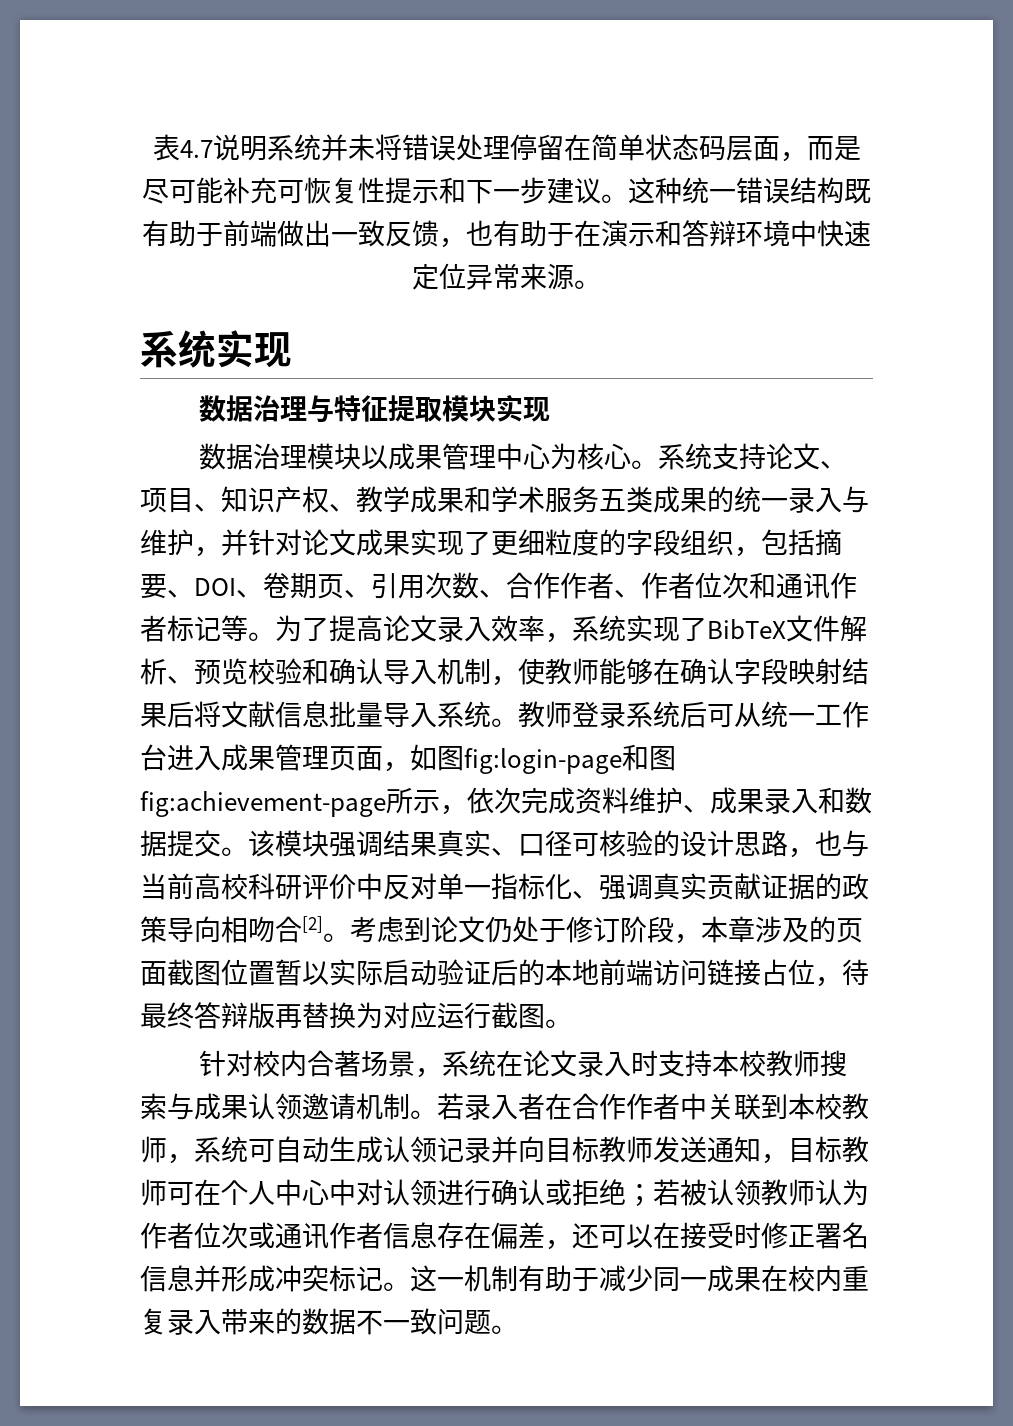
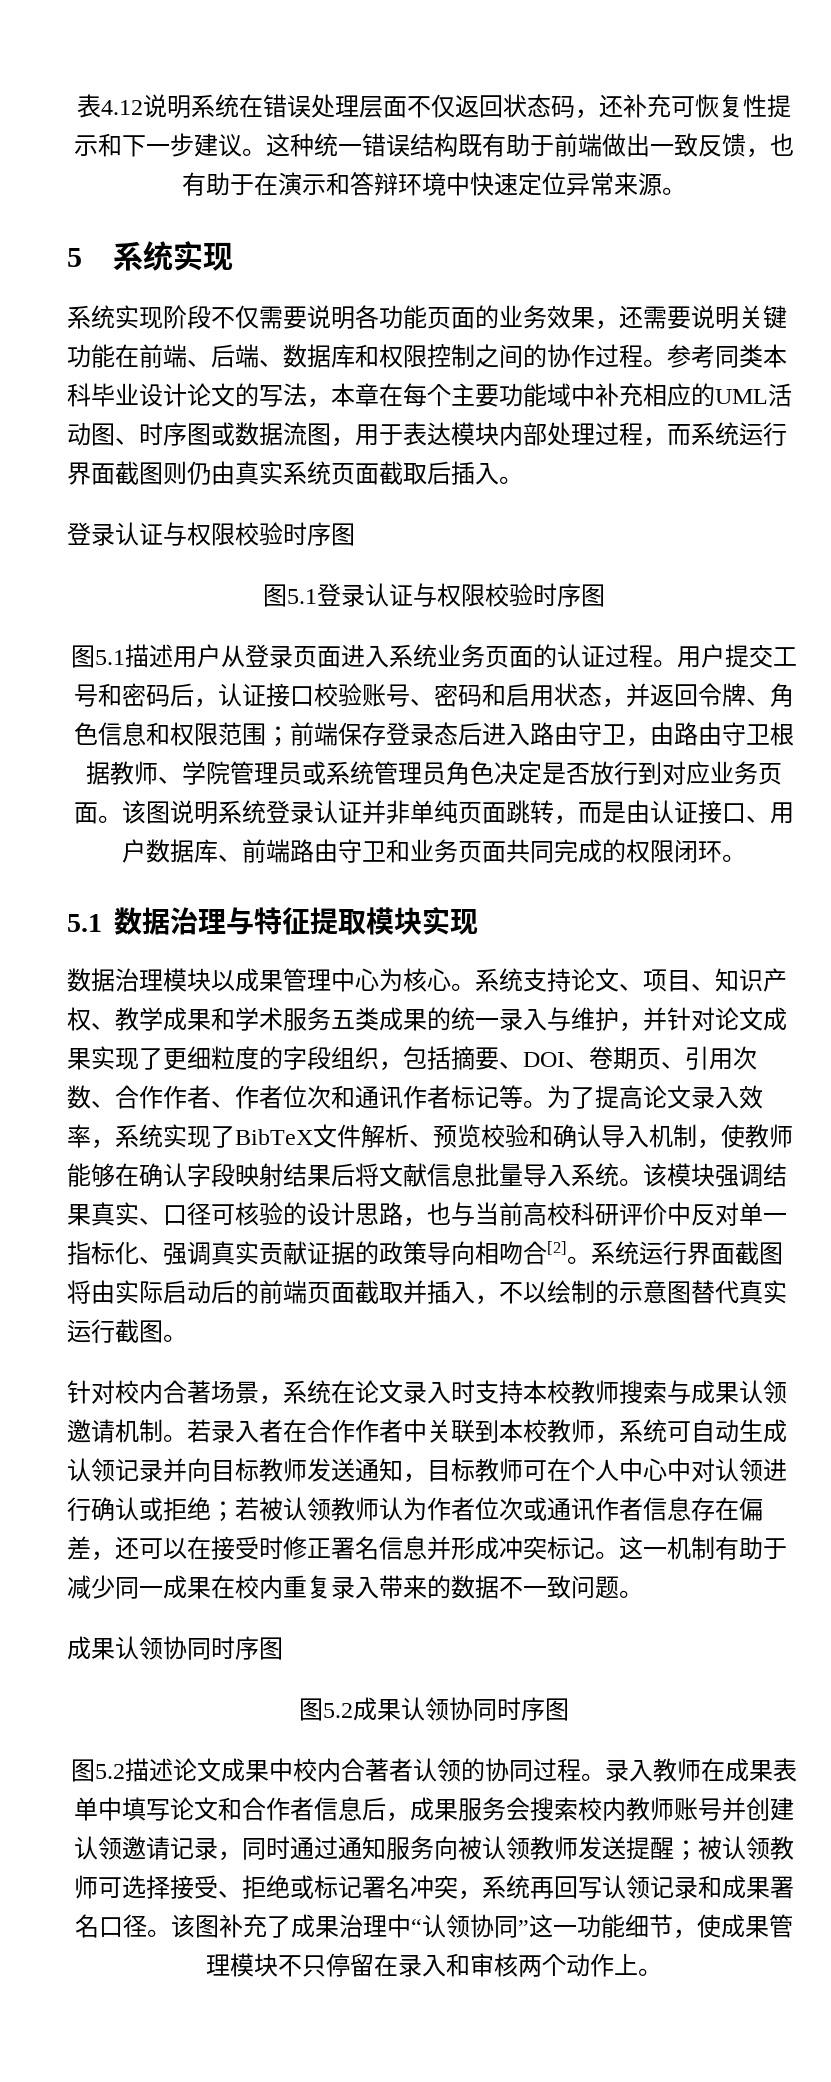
[152,134,402,161] 表4.7说明系统并未将 -> [77,94,263,118] 表4.12说明系统在
[509,134,861,162] [142,177,223,204] 停留在简单状态码层面，而是尽可能 -> [359,94,623,119] 层面不仅返回状态码，还
(601, 284) none -> [67,248,82,267] 5
(292, 350) none -> [67,305,787,330] [67,344,787,368] [67,383,792,408] [67,422,787,447] [67,461,523,485] [67,522,355,546] [263,583,605,607] [71,644,797,668] [74,683,794,708] [74,722,794,747] [86,761,782,785] [74,800,794,825] [122,839,746,863] [67,914,102,932] 系统实现阶段不仅需要说明各功能页面的业务效果，还需要说明关键功能在前端、后端、数据库和权限控制之间的协作过程。参考同类本科毕业设计论文的写法，本章在每个主要功能域中补充相应的UML活动图、时序图或数据流图，用于表达模块内部处理过程，而系统运行界面截图则仍由真实系统页面截取后插入。 // 登录认证与权限校验时序图 // 图5.1登录认证与权限校验时序图 // 图5.1描述用户从登录页面进入系统业务页面的认证过程。用户提交工号和密码后，认证接口校验账号、密码和启用状态，并返回令牌、角色信息和权限范围；前端保存登录态后进入路由守卫，由路由守卫根据教师、学院管理员或系统管理员角色决定是否放行到对应业务页面。该图说明系统登录认证并非单纯页面跳转，而是由认证接口、用户数据库、前端路由守卫和业务页面共同完成的权限闭环。 // 5.1
[518,701,869,728] [140,744,676,774] [140,787,872,817] [140,830,248,857] 教师登录系统后可从统一工作台进入成果管理页面，如图fig:login-page和图fig:achievement-page所示，依次完成资料维护、成果录入和数据提交。 -> (643, 1182) none
[350,916,863,944] [140,959,869,987] [140,1002,437,1029] 考虑到论文仍处于修订阶段，本章涉及的页面截图位置暂以实际启动验证后的本地前端访问链接占位，待最终答辩版再替换为对应 -> [591,1241,783,1265] [67,1280,787,1305] 系统运行界面截图将由实际启动后的前端页面截取并插入，不以绘制的示意图替代真实
(518, 1329) none -> [67,1636,283,1660] [299,1697,569,1721] [71,1758,797,1782] [74,1797,794,1822] [74,1836,794,1861] [74,1875,794,1900] [75,1914,793,1939] [206,1953,662,1977] // 成果认领协同时序图 // 图5.2成果认领协同时序图 // 图5.2描述论文成果中校内合著者认领的协同过程。录入教师在成果表单中填写论文和合作者信息后，成果服务会搜索校内教师账号并创建认领邀请记录，同时通过通知服务向被认领教师发送提醒；被认领教师可选择接受、拒绝或标记署名冲突，系统再回写认领记录和成果署名口径。该图补充了成果治理中“认领协同”这一功能细节，使成果管理模块不只停留在录入和审核两个动作上。

